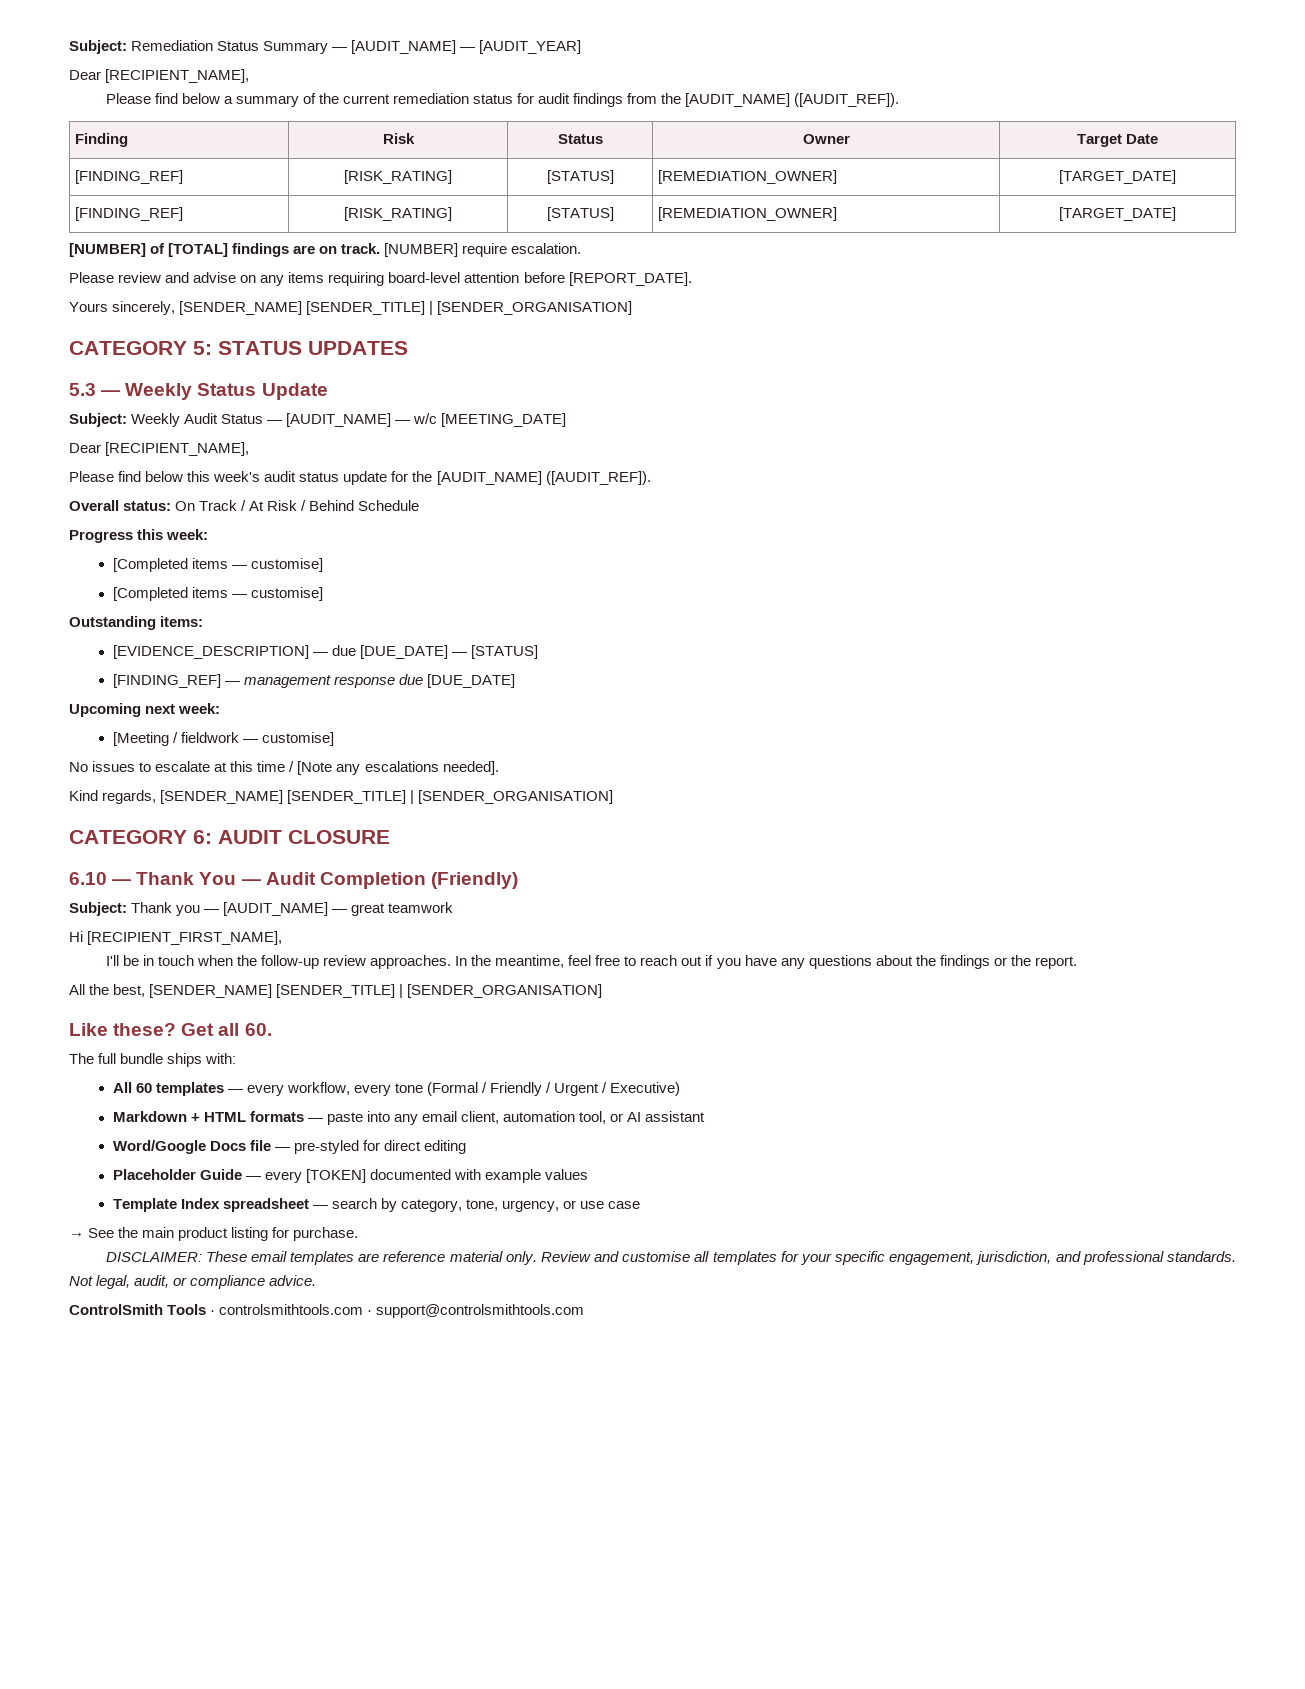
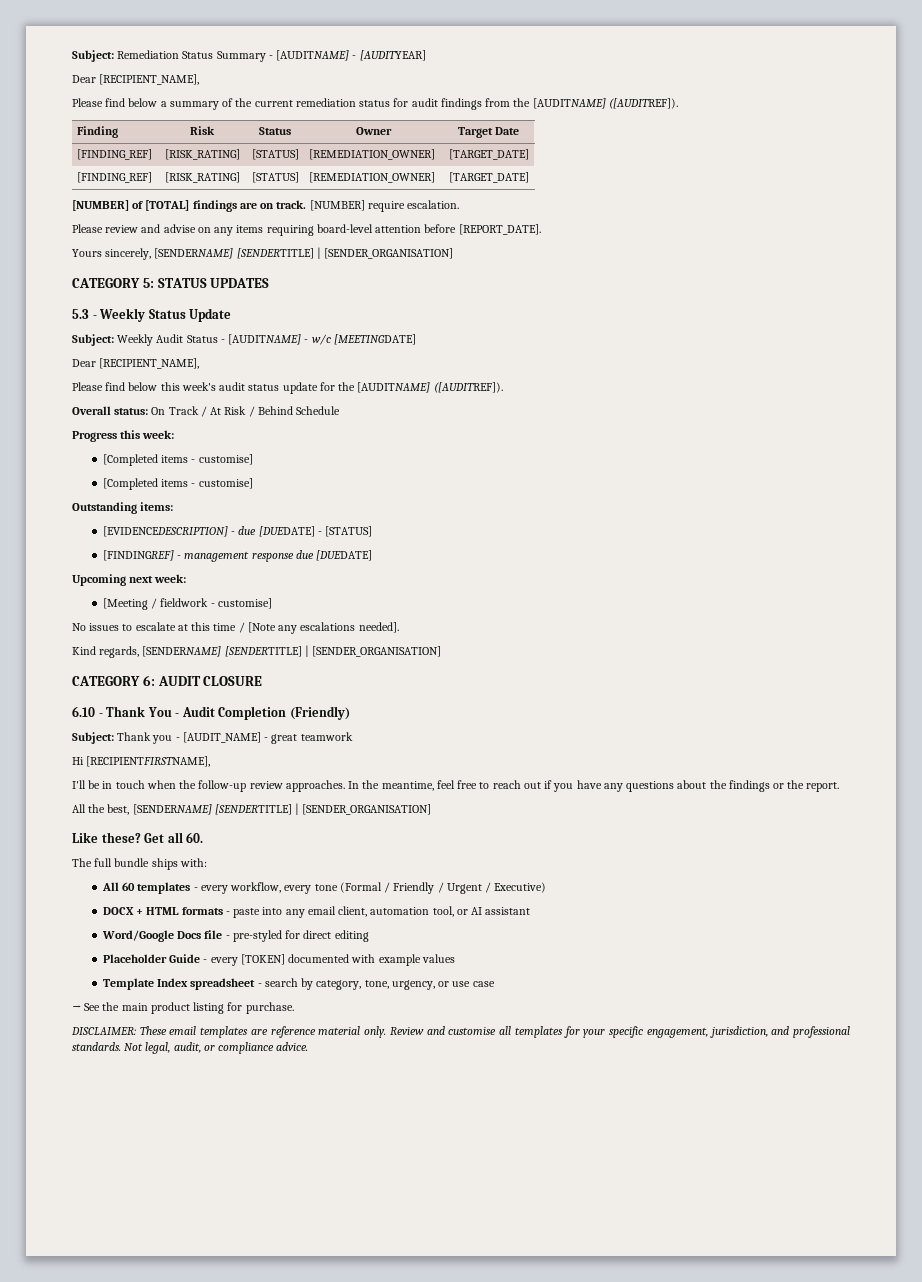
[332,40,582,54] — [AUDIT_NAME] — [AUDIT_YEAR] -> [268,50,426,61] - [AUDITNAME] - [AUDITYEAR]
[685,93,900,107] [AUDIT_NAME] ([AUDIT_REF]). -> [532,98,678,109] [AUDITNAME] ([AUDITREF]).
[179,301,426,315] [SENDER_NAME] [SENDER_TITLE] -> [154,248,314,259] [SENDERNAME] [SENDERTITLE]
[101,390,121,396] — -> [92,315,97,319] -
[267,413,567,427] — [AUDIT_NAME] — w/c [MEETING_DATE] -> [220,334,416,345] - [AUDITNAME] - w/c [MEETINGDATE]
[436,471,651,485] [AUDIT_NAME] ([AUDIT_REF]). -> [357,382,503,393] [AUDITNAME] ([AUDITREF]).
[231,565,247,569] — -> [191,459,196,463] -
[231,594,247,598] — -> [191,483,196,487] -
[112,645,467,659] [EVIDENCE_DESCRIPTION] — due [DUE_DATE] — -> [102,526,322,537] [EVIDENCEDESCRIPTION] - due [DUEDATE] -
[112,674,240,688] [FINDING_REF] — -> [102,550,182,561] [FINDINGREF] -
[426,674,515,688] [DUE_DATE] -> [316,550,373,561] [DUEDATE]
[242,739,258,743] — -> [210,603,215,607] -
[160,790,407,804] [SENDER_NAME] [SENDER_TITLE] -> [142,646,302,657] [SENDERNAME] [SENDERTITLE]
[112,879,132,885] — -> [98,713,103,717] -
[241,879,261,885] — -> [175,713,180,717] -
[204,902,348,916] — [AUDIT_NAME] — -> [175,732,269,743] - [AUDIT_NAME] -
[87,931,283,945] [RECIPIENT_FIRST_NAME], -> [86,756,211,767] [RECIPIENTFIRSTNAME],
[149,984,396,998] [SENDER_NAME] [SENDER_TITLE] -> [132,804,292,815] [SENDERNAME] [SENDERTITLE]
[227,1089,243,1093] — -> [193,887,198,891] -
[112,1111,187,1122] Markdown -> [102,907,134,915] DOCX
[307,1118,323,1122] — -> [225,911,230,915] -
[274,1147,290,1151] — -> [225,935,230,939] -
[245,1176,261,1180] — -> [203,959,208,963] -
[312,1205,328,1209] — -> [257,983,262,987] -
[69,1304,585,1318] // ControlSmith Tools · controlsmithtools.com · support@controlsmithtools.com -> (309, 1046) none

